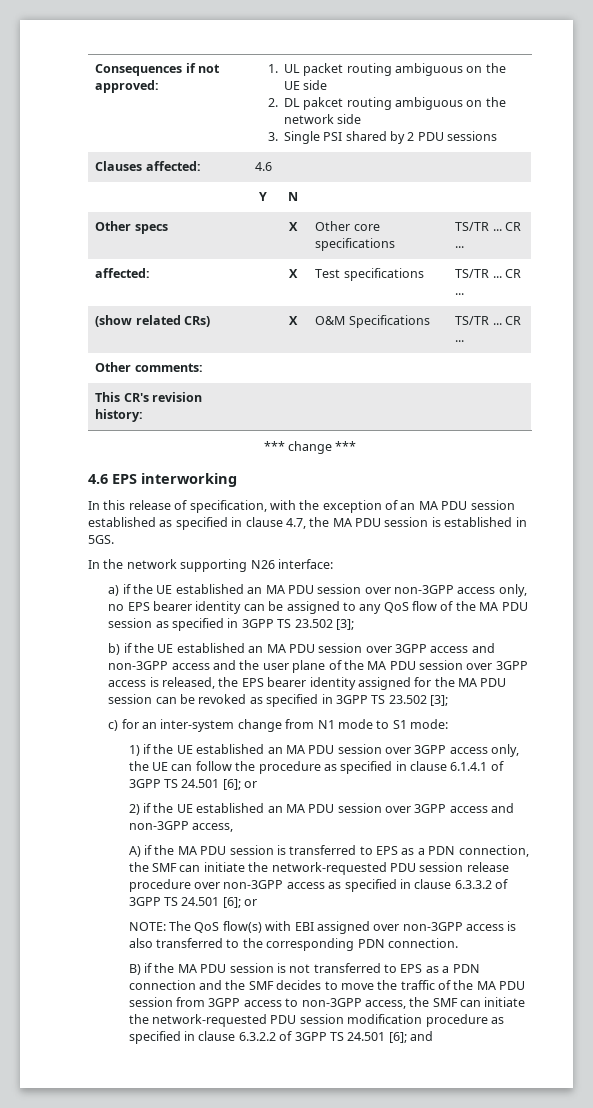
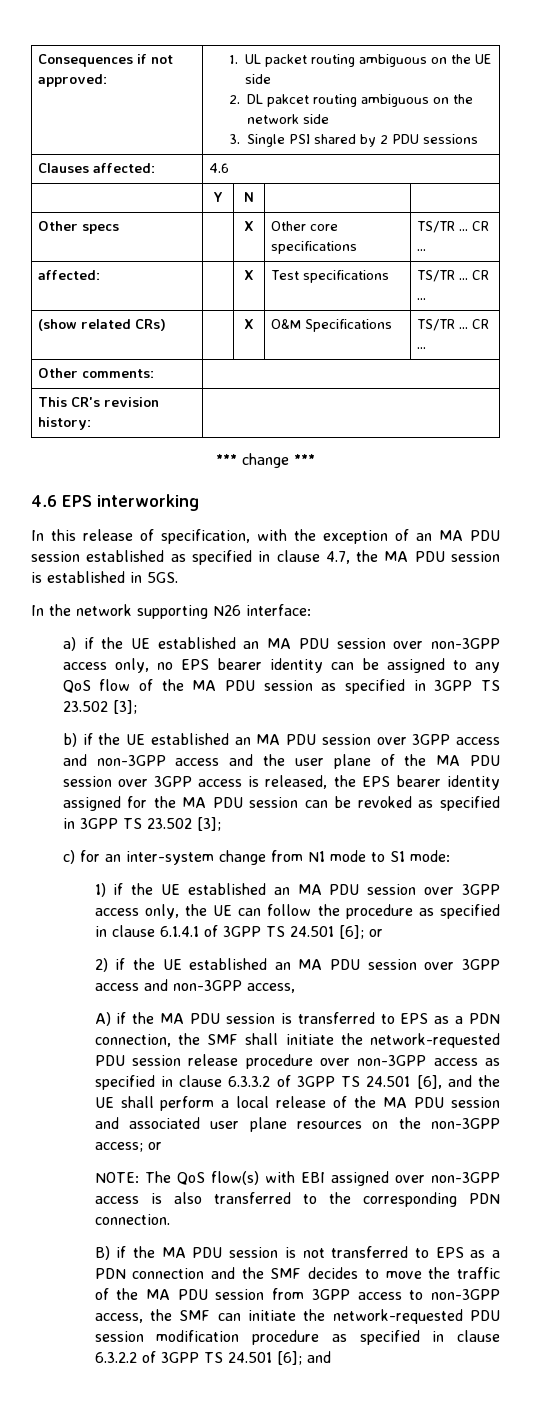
[179,865,201,872] can -> [245,1033,279,1045] shall
[222,897,241,908] [6]; -> [416,1075,501,1089] [94,1096,500,1111] [94,1117,500,1132] [94,1142,143,1152] [6], and the UE shall perform a local release of the MA PDU session and associated user plane resources on the non-3GPP access;

